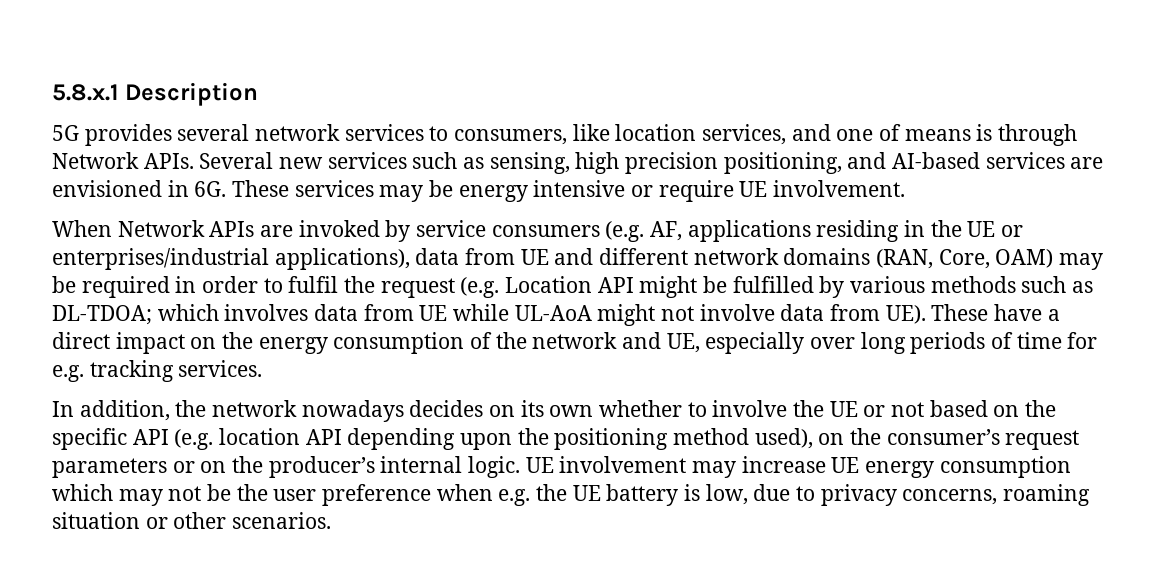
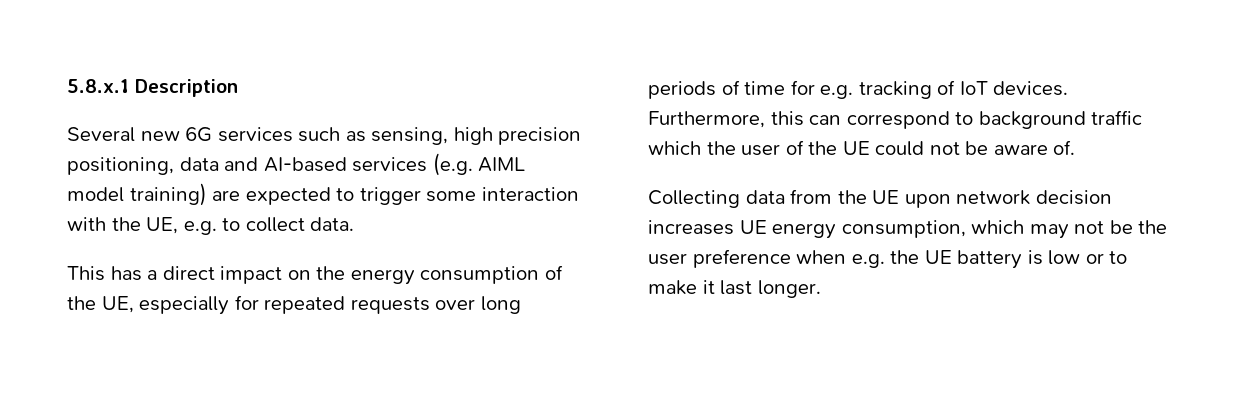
[52,124,1078,146] [52,152,194,169] 5G provides several network services to consumers, like location services, and one of means is through Network APIs. -> (238, 88) none
(324, 163) none -> [185,127,213,142] 6G
(842, 163) none -> [179,157,219,171] data
[1070,157,1104,169] [52,180,906,202] [52,220,1024,242] [52,248,1104,270] [52,276,1094,298] [52,304,1043,326] are envisioned in 6G. These services may be energy intensive or require UE involvement. // When Network APIs are invoked by service consumers (e.g. AF, applications residing in the UE or enterprises/industrial applications), data from UE and different network domains (RAN, Core, OAM) may be required in order to fulfil the request (e.g. Location API might be fulfilled by various methods such as DL-TDOA; which involves data from UE while UL-AoA might not involve data from UE). These have -> [432,153,526,176] [67,183,579,206] [67,217,355,235] [67,266,142,281] (e.g. AIML model training) are expected to trigger some interaction with the UE, e.g. to collect data. // This has
[532,332,805,354] network and UE, especially -> [101,295,430,315] UE, especially for repeated requests
[178,360,263,377] [52,400,1057,422] [52,428,1080,450] [52,456,826,478] services. // In addition, the network nowadays decides on its own whether to involve the UE or not based on the specific API (e.g. location API depending upon the positioning method used), on the consumer’s request parameters or on the producer’s internal logic. UE involvement may increase -> [937,80,1069,96] [648,110,1143,129] [648,140,1076,156] [648,189,1112,208] [648,220,734,235] of IoT devices. Furthermore, this can correspond to background traffic which the user of the UE could not be aware of. // Collecting data from the UE upon network decision increases
[939,456,1071,478] consumption -> [841,220,966,238] consumption,
[705,484,1091,506] [52,512,332,529] low, due to privacy concerns, roaming situation or other scenarios. -> [1048,250,1128,265] [648,280,821,298] low or to make it last longer.

